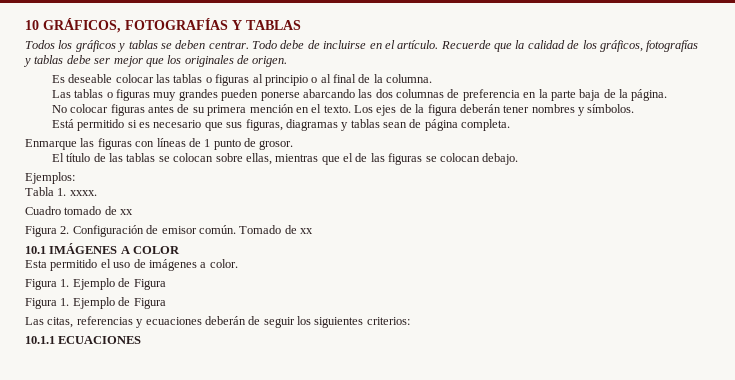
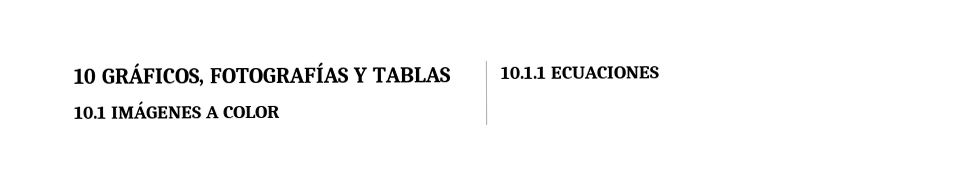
[25,40,699,52] [23,55,288,67] [51,74,433,86] [51,89,668,101] [51,104,635,116] [51,119,511,131] [25,138,294,150] [51,153,519,165] [25,172,75,184] [25,187,97,196] [25,206,134,215] [25,225,313,237] [25,243,181,254] [25,259,238,271] [25,278,166,290] [25,297,166,309] [25,316,410,328] Todos los gráficos y tablas se deben centrar. Todo debe de incluirse en el artículo. Recuerde que la calidad de los gráficos, fotografías y tablas debe ser mejor que los originales de origen. // Es deseable colocar las tablas o figuras al principio o al final de la columna. // Las tablas o figuras muy grandes pueden ponerse abarcando las dos columnas de preferencia en la parte baja de la página. // No colocar figuras antes de su primera mención en el texto. Los ejes de la figura deberán tener nombres y símbolos. // Está permitido si es necesario que sus figuras, diagramas y tablas sean de página completa. // Enmarque las figuras con líneas de 1 punto de grosor. // El título de las tablas se colocan sobre ellas, mientras que el de las figuras se colocan debajo. // Ejemplos: // Tabla 1. xxxx. // Cuadro tomado de xx // Figura 2. Configuración de emisor común. Tomado de xx // 10.1 IMÁGENES A COLOR // Esta permitido el uso de imágenes a color. // Figura 1. Ejemplo de Figura // Figura 1. Ejemplo de Figura // Las citas, referencias y ecuaciones deberán de seguir los siguientes criterios: -> [74,101,281,119] 10.1 IMÁGENES A COLOR

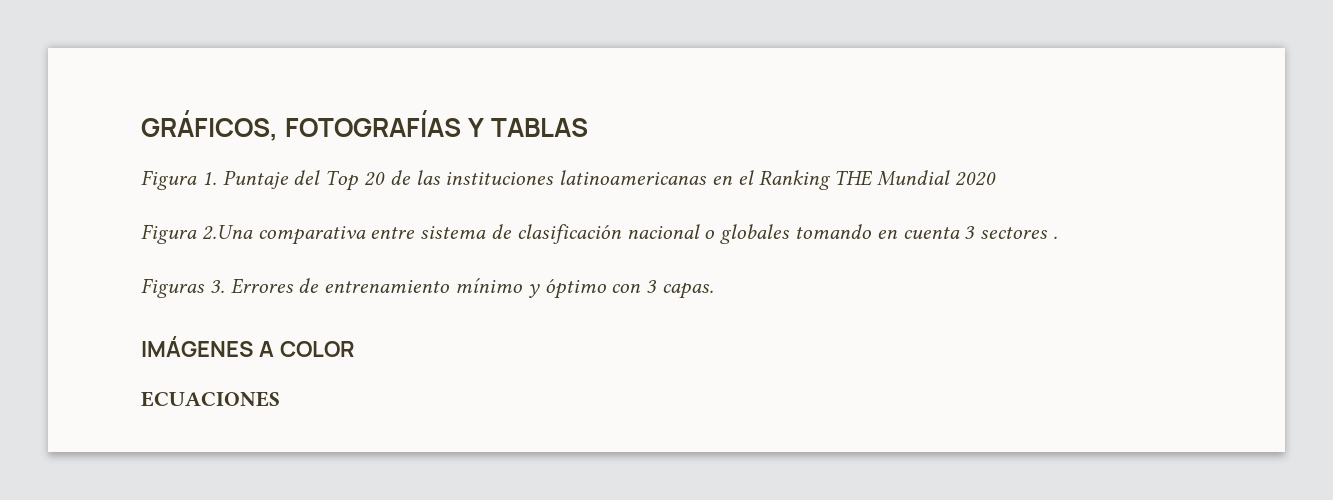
[73,67,96,84] 10 -> (141, 125) none
[74,105,107,119] 10.1 -> [141,170,997,191] [141,224,1059,245] [141,278,715,299] Figura 1. Puntaje del Top 20 de las instituciones latinoamericanas en el Ranking THE Mundial 2020 // Figura 2.Una comparativa entre sistema de clasificación nacional o globales tomando en cuenta 3 sectores . // Figuras 3. Errores de entrenamiento mínimo y óptimo con 3 capas. //
[500,65,546,79] 10.1.1 -> (355, 349) none

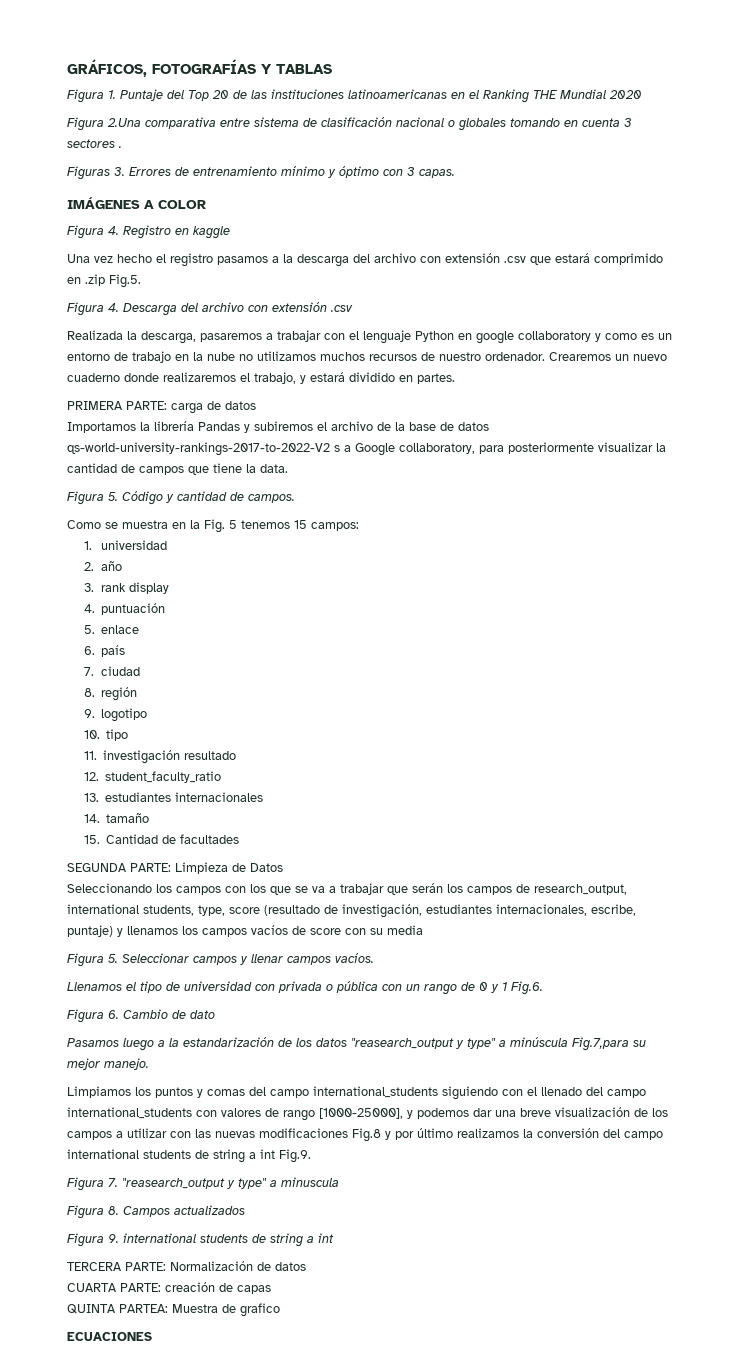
(355, 349) none -> [67,225,230,239] [67,253,663,267] [67,274,141,288] [67,302,353,316] [67,330,672,344] [67,351,667,363] [67,372,455,384] [67,401,256,414] [67,421,489,433] [67,442,666,456] [67,463,288,475] [67,491,295,505] [67,519,359,533] [83,540,167,550] [83,561,122,571] [83,582,169,594] [83,603,166,615] [83,625,140,634] [83,645,126,657] [83,666,140,676] [83,687,138,701] [83,708,148,722] [83,729,129,741] [83,750,237,764] [83,771,222,783] [83,792,264,802] [83,813,150,823] [83,834,240,844] [67,862,283,874] [67,883,627,895] [67,904,636,918] [67,925,423,937] [67,953,374,967] [67,981,543,995] [67,1009,215,1023] [67,1037,646,1051] [67,1058,149,1070] [67,1086,646,1100] [67,1107,668,1121] [67,1128,663,1142] [67,1149,311,1163] [67,1177,339,1191] [67,1205,245,1219] [67,1233,334,1247] [67,1261,306,1271] [67,1282,271,1294] [67,1303,280,1317] // Figura 4. Registro en kaggle // Una vez hecho el registro pasamos a la descarga del archivo con extensión .csv que estará comprimido en .zip Fig.5. // Figura 4. Descarga del archivo con extensión .csv // Realizada la descarga, pasaremos a trabajar con el lenguaje Python en google collaboratory y como es un entorno de trabajo en la nube no utilizamos muchos recursos de nuestro ordenador. Crearemos un nuevo cuaderno donde realizaremos el trabajo, y estará dividido en partes. // PRIMERA PARTE: carga de datos // Importamos la librería Pandas y subiremos el archivo de la base de datos qs-world-university-rankings-2017-to-2022-V2 s a Google collaboratory, para posteriormente visualizar la cantidad de campos que tiene la data. // Figura 5. Código y cantidad de campos. // Como se muestra en la Fig. 5 tenemos 15 campos: // 1. universidad // 2. año // 3. rank display // 4. puntuación // 5. enlace // 6. país // 7. ciudad // 8. región // 9. logotipo // 10. tipo // 11. investigación resultado // 12. student_faculty_ratio // 13. estudiantes internacionales // 14. tamaño // 15. Cantidad de facultades // SEGUNDA PARTE: Limpieza de Datos // Seleccionando los campos con los que se va a trabajar que serán los campos de research_output, international students, type, score (resultado de investigación, estudiantes internacionales, escribe, puntaje) y llenamos los campos vacíos de score con su media // Figura 5. Seleccionar campos y llenar campos vacíos. // Llenamos el tipo de universidad con privada o pública con un rango de 0 y 1 Fig.6. // Figura 6. Cambio de dato // Pasamos luego a la estandarización de los datos "reasearch_output y type" a minúscula Fig.7,para su mejor manejo. // Limpiamos los puntos y comas del campo international_students siguiendo con el llenado del campo international_students con valores de rango [1000-25000], y podemos dar una breve visualización de los campos a utilizar con las nuevas modificaciones Fig.8 y por último realizamos la conversión del campo international students de string a int Fig.9. // Figura 7. "reasearch_output y type" a minuscula // Figura 8. Campos actualizados // Figura 9. international students de string a int // TERCERA PARTE: Normalización de datos // CUARTA PARTE: creación de capas // QUINTA PARTEA: Muestra de grafico

